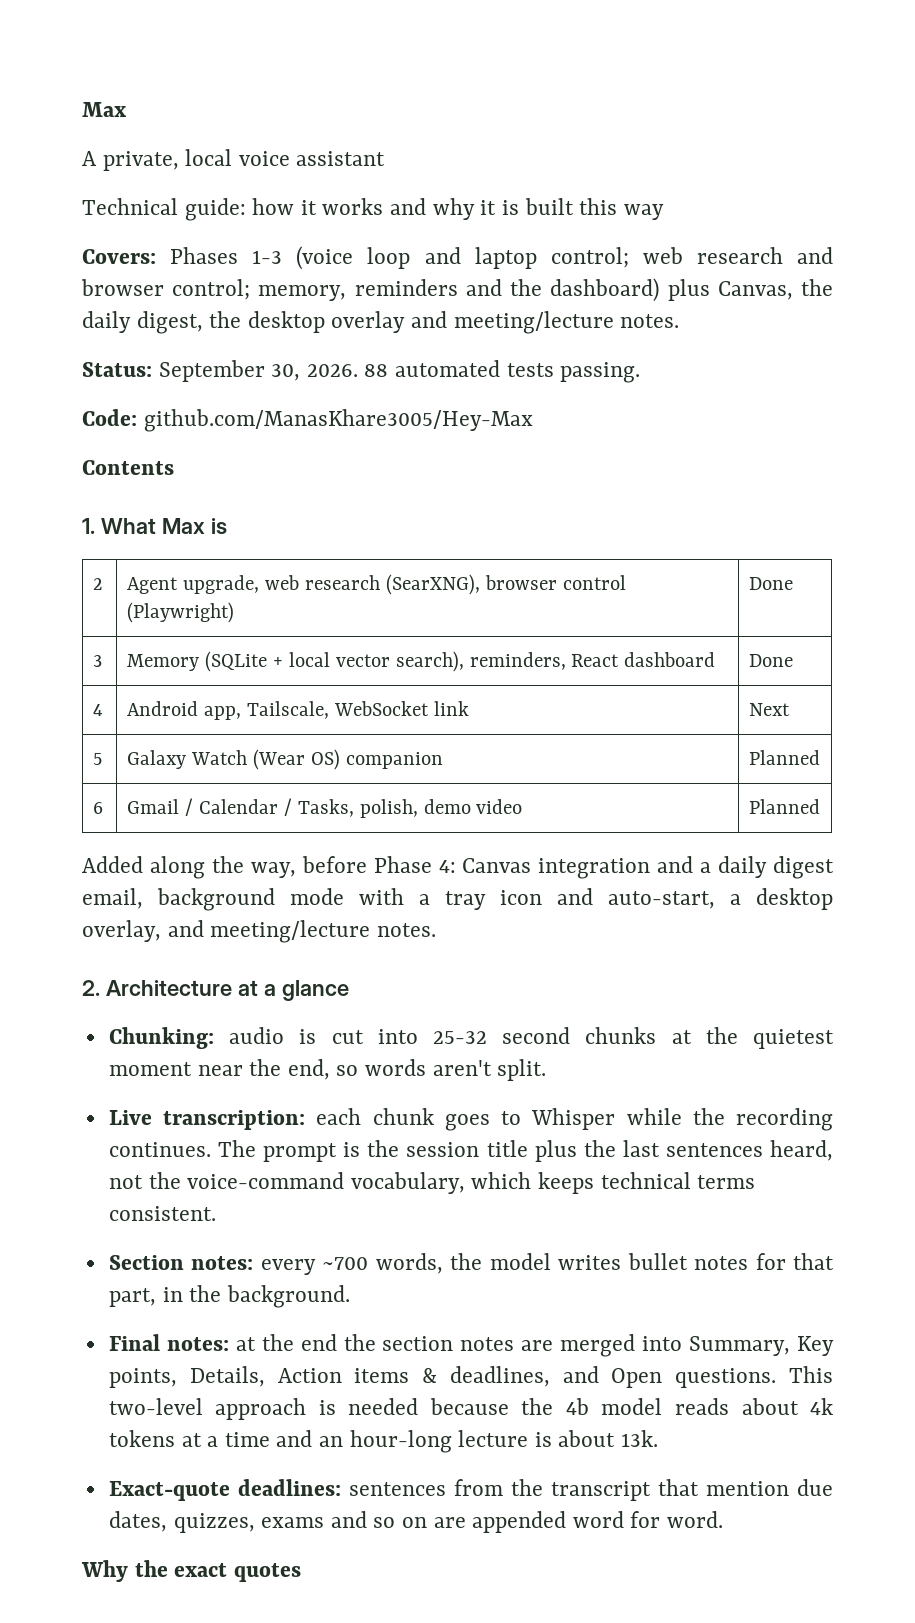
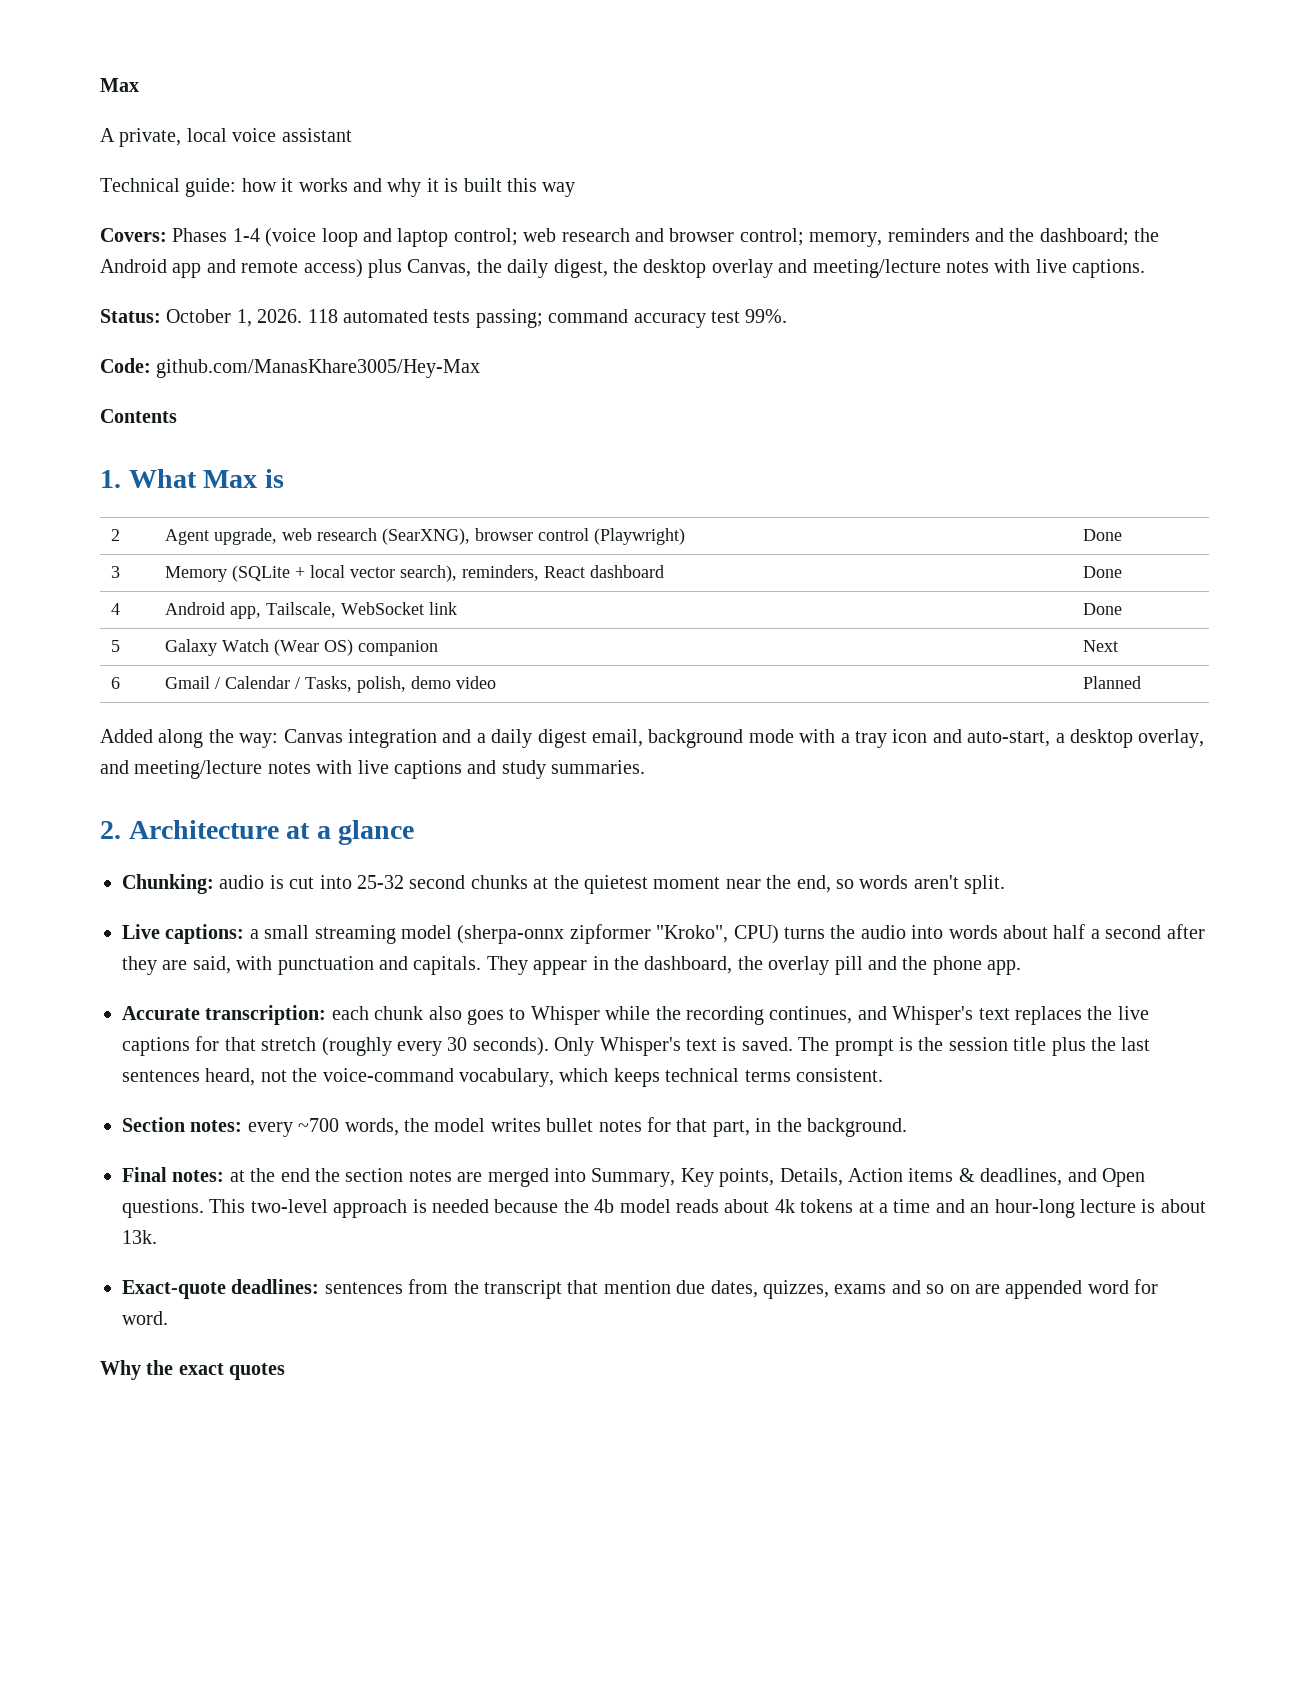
[252,250,283,264] 1-3 -> [232,228,260,242] 1-4
[550,278,660,302] dashboard) -> [1039,228,1160,246] [100,259,363,278] dashboard; the Android app and remote access)
[620,314,680,328] [82,360,641,383] notes. // Status: September 30, 2026. 88 automated tests passing. -> [945,259,1146,278] [100,309,788,328] notes with live captions. // Status: October 1, 2026. 118 automated tests passing; command accuracy test 99%.
[748,703,790,716] Next -> [1083,603,1123,615] Done
[748,750,820,765] Planned -> [1083,640,1119,652] Next
[250,856,456,878] way, before Phase 4: -> [239,733,279,748] way:
[376,923,436,937] notes. -> [267,760,646,779] notes with live captions and study summaries.
(152, 1117) none -> [165,924,1205,944] [122,956,1022,975] [122,1006,200,1020] captions: a small streaming model (sherpa-onnx zipformer "Kroko", CPU) turns the audio into words about half a second after they are said, with punctuation and capitals. They appear in the dashboard, the overlay pill and the phone app. // Accurate
(434, 1116) none -> [428,1006,462,1020] also
[108,1142,211,1157] continues. -> [769,1006,1149,1025] [122,1036,793,1056] continues, and Whisper's text replaces the live captions for that stretch (roughly every 30 seconds). Only Whisper's text is saved.

